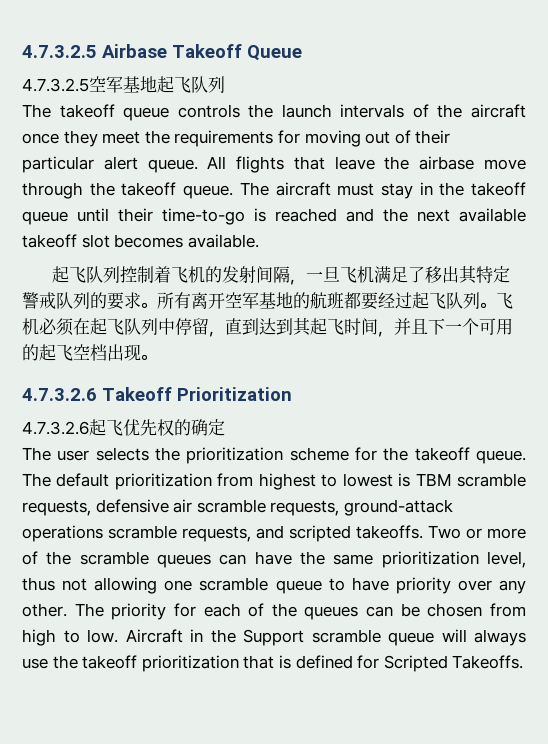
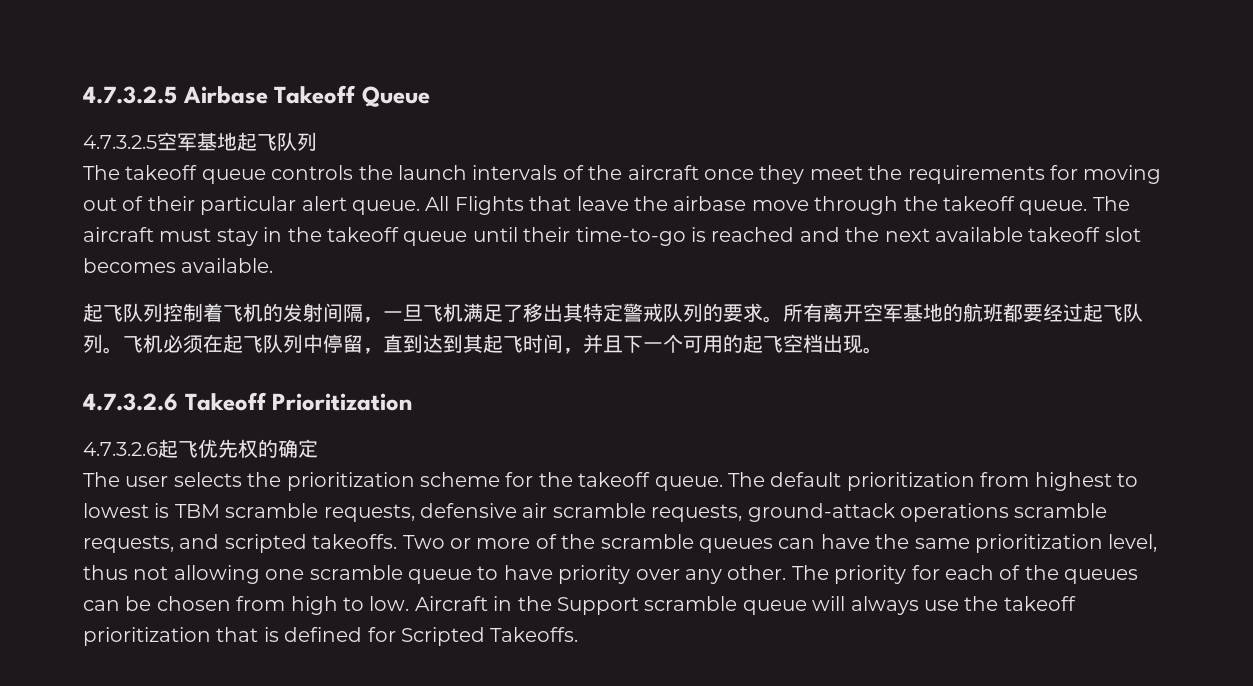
[236,156,285,173] flights -> [454,196,524,215] Flights

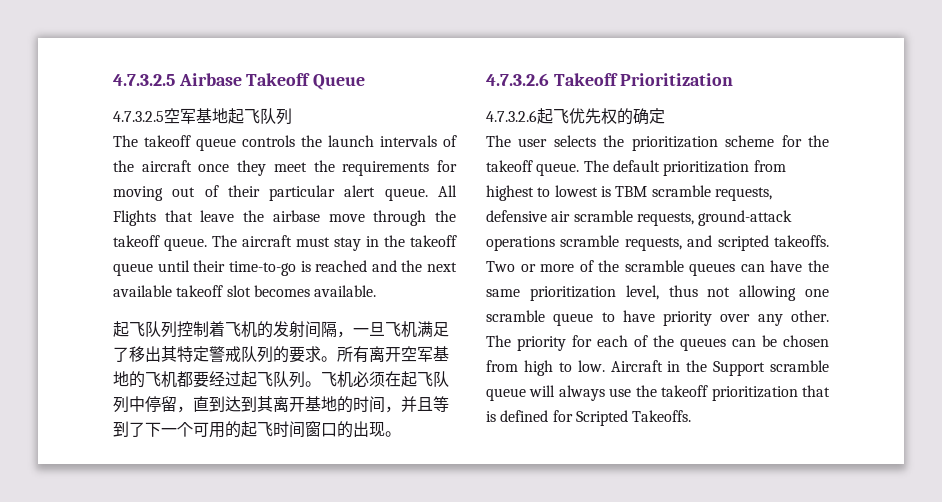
[963,303,1003,322] 航班 -> [145,371,177,388] 飞机
[483,334,523,353] 起飞 -> [273,396,353,413] 离开基地的
(623, 344) none -> [433,396,449,412] [113,421,145,437] 等到了
[783,334,823,353] 空档 -> [273,421,353,438] 时间窗口的

